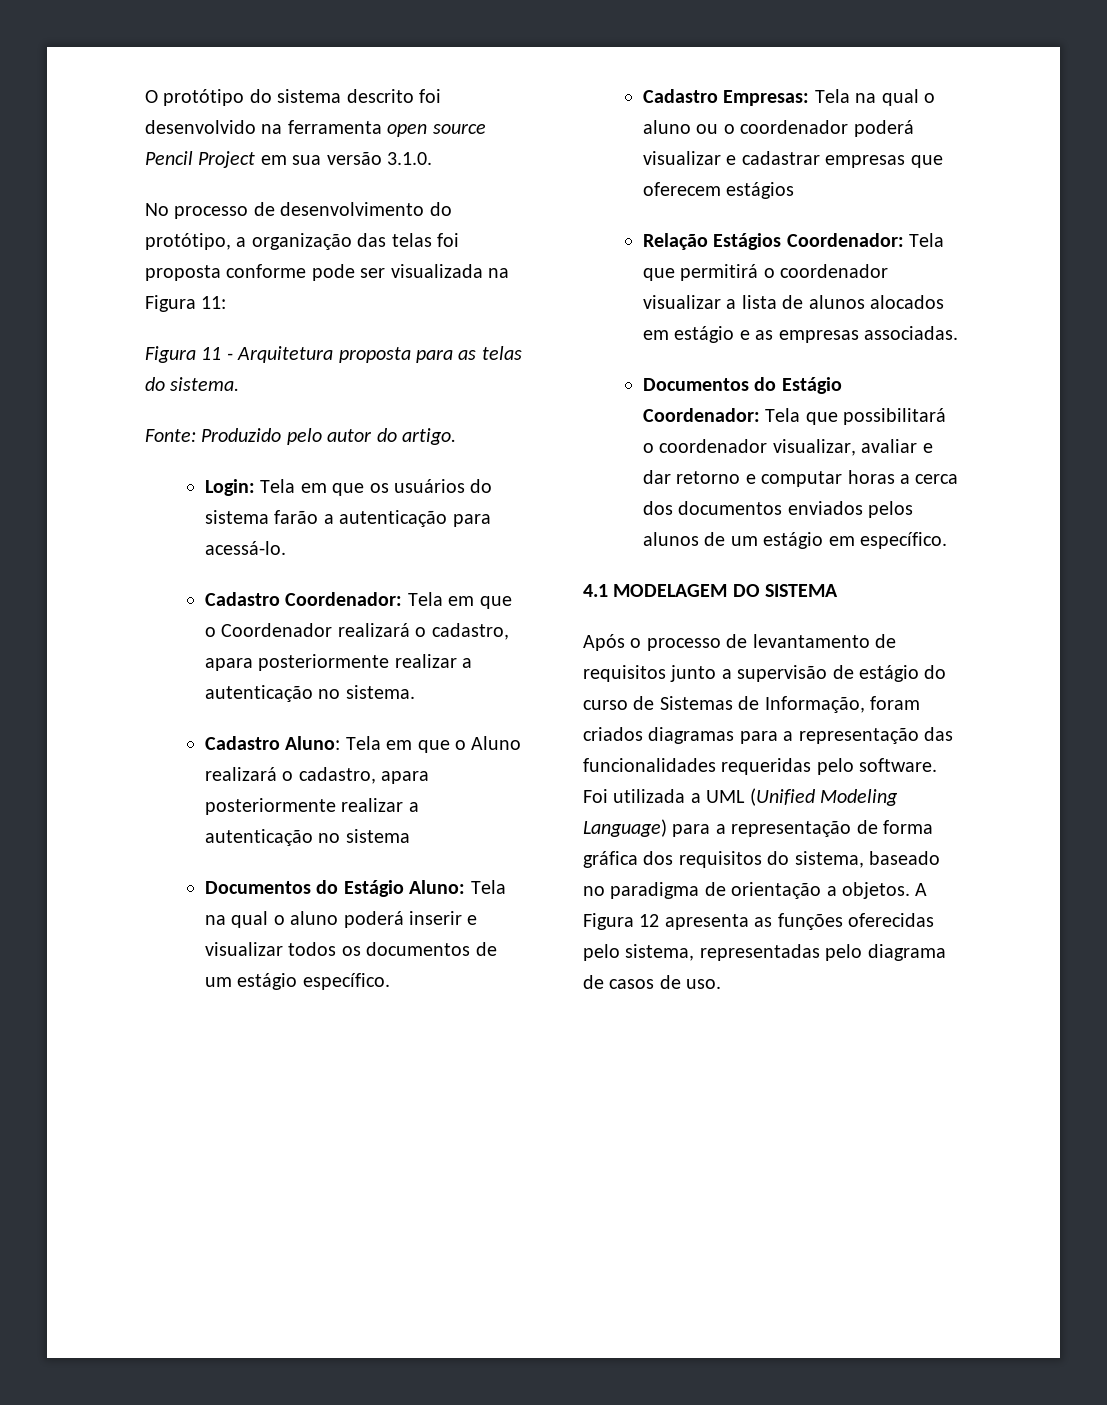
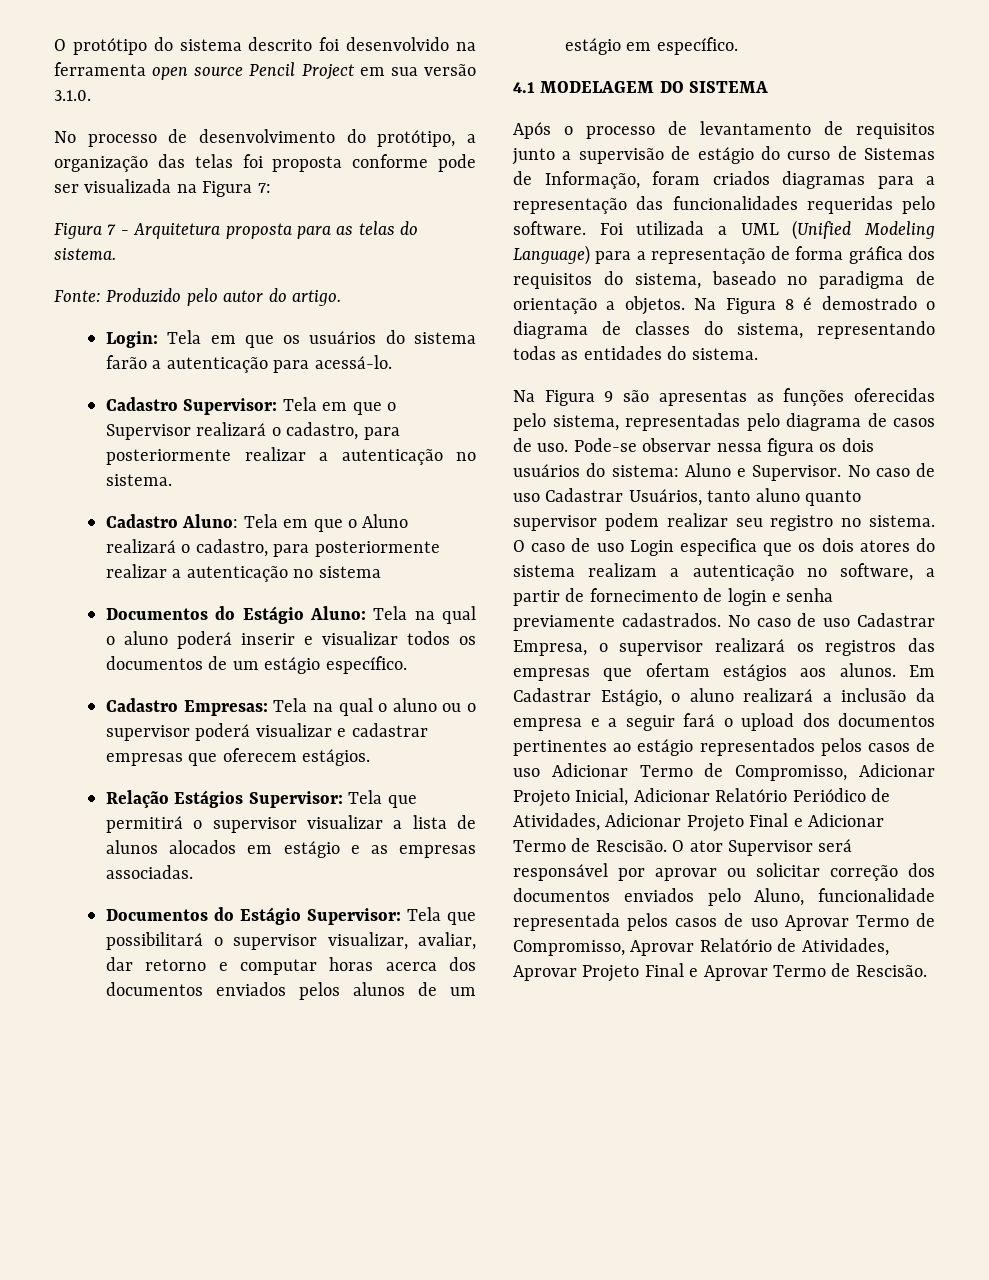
[201,296,227,309] [145,346,222,363] 11: // Figura 11 -> [257,183,271,193] [54,223,117,239] 7: // Figura 7
[285,592,512,609] [204,623,509,640] [204,658,253,671] Coordenador: Tela em que o Coordenador realizará o cadastro, apara -> [183,397,397,415] [106,422,400,440] Supervisor: Tela em que o Supervisor realizará o cadastro, para
[381,771,430,784] apara -> [273,544,310,557] para
[740,120,849,134] coordenador -> [106,725,191,741] supervisor
[726,182,795,199] estágios -> [302,749,371,766] estágios.
[786,233,904,247] Coordenador: -> [248,791,343,808] Supervisor:
[780,264,889,278] coordenador -> [212,817,297,833] supervisor
[642,408,760,422] Coordenador: -> [307,908,402,925] Supervisor:
[659,439,933,456] coordenador visualizar, avaliar e -> [233,932,476,950] supervisor visualizar, avaliar,
[899,474,959,484] a cerca -> [385,962,437,971] acerca
[915,883,928,896] [583,913,749,930] A Figura 12 apresenta -> [694,296,935,314] [513,321,935,339] [513,346,758,360] [513,390,747,406] Na Figura 8 é demostrado o diagrama de classes do sistema, representando todas as entidades do sistema. // Na Figura 9 são apresentas
(722, 984) none -> [573,438,874,456] [513,463,935,481] [513,488,861,506] [513,513,935,531] [513,538,935,556] [513,563,935,581] [513,588,834,606] [513,613,935,631] [513,638,935,656] [513,663,935,681] [513,688,935,706] [513,713,935,731] [513,738,935,756] [513,763,935,781] [513,788,890,807] [513,813,884,832] [513,838,853,856] [513,863,935,881] [513,888,935,906] [513,913,935,931] [513,938,889,956] [513,963,927,982] Pode-se observar nessa figura os dois usuários do sistema: Aluno e Supervisor. No caso de uso Cadastrar Usuários, tanto aluno quanto supervisor podem realizar seu registro no sistema. O caso de uso Login especifica que os dois atores do sistema realizam a autenticação no software, a partir de fornecimento de login e senha previamente cadastrados. No caso de uso Cadastrar Empresa, o supervisor realizará os registros das empresas que ofertam estágios aos alunos. Em Cadastrar Estágio, o aluno realizará a inclusão da empresa e a seguir fará o upload dos documentos pertinentes ao estágio representados pelos casos de uso Adicionar Termo de Compromisso, Adicionar Projeto Inicial, Adicionar Relatório Periódico de Atividades, Adicionar Projeto Final e Adicionar Termo de Rescisão. O ator Supervisor será responsável por aprovar ou solicitar correção dos documentos enviados pelo Aluno, funcionalidade representada pelos casos de uso Aprovar Termo de Compromisso, Aprovar Relatório de Atividades, Aprovar Projeto Final e Aprovar Termo de Rescisão.

